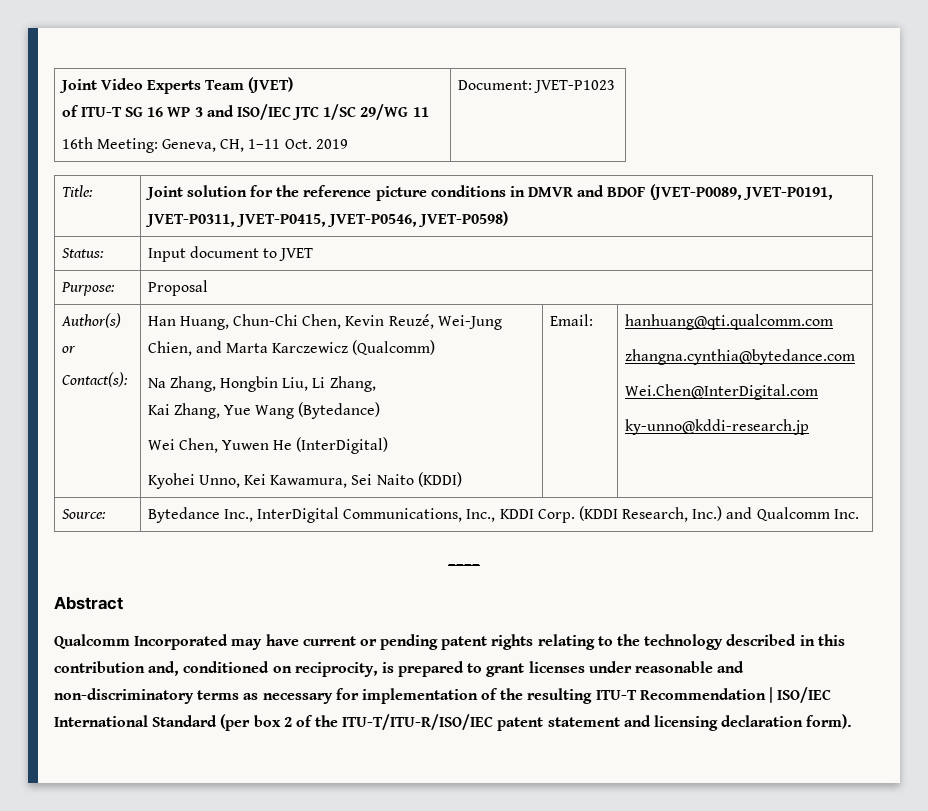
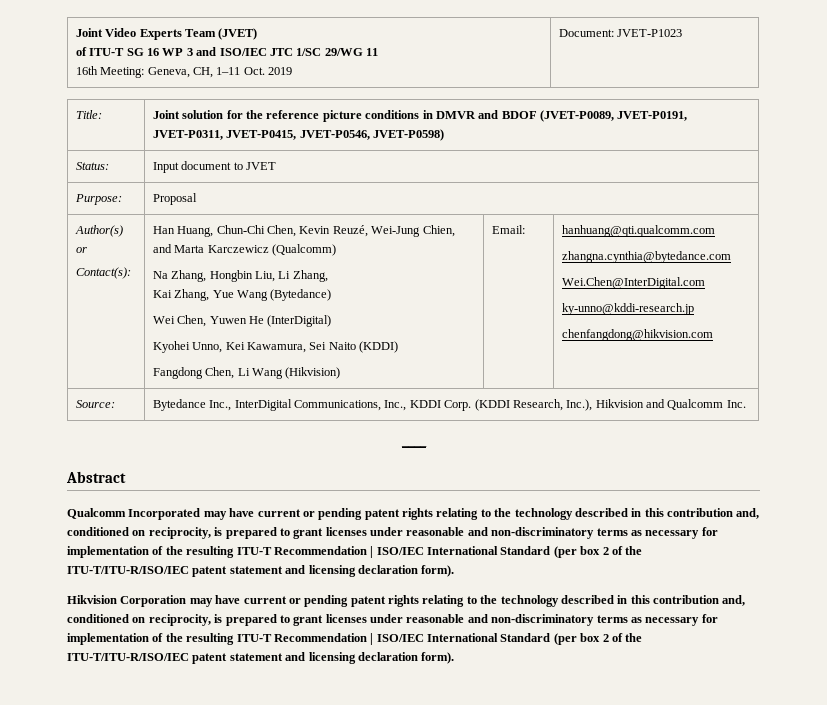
(462, 479) none -> [152,367,341,379] // Fangdong Chen, Li Wang (Hikvision)
(809, 427) none -> [561,329,713,341] // chenfangdong@hikvision.com
[692,506,723,521] Inc.) -> [566,399,644,411] Inc.), Hikvision
(853, 721) none -> [67,595,746,607] [67,614,718,626] [67,633,643,645] [67,652,455,664] // Hikvision Corporation may have current or pending patent rights relating to the technology described in this contribution and, conditioned on reciprocity, is prepared to grant licenses under reasonable and non-discriminatory terms as necessary for implementation of the resulting ITU-T Recommendation | ISO/IEC International Standard (per box 2 of the ITU-T/ITU-R/ISO/IEC patent statement and licensing declaration form).

